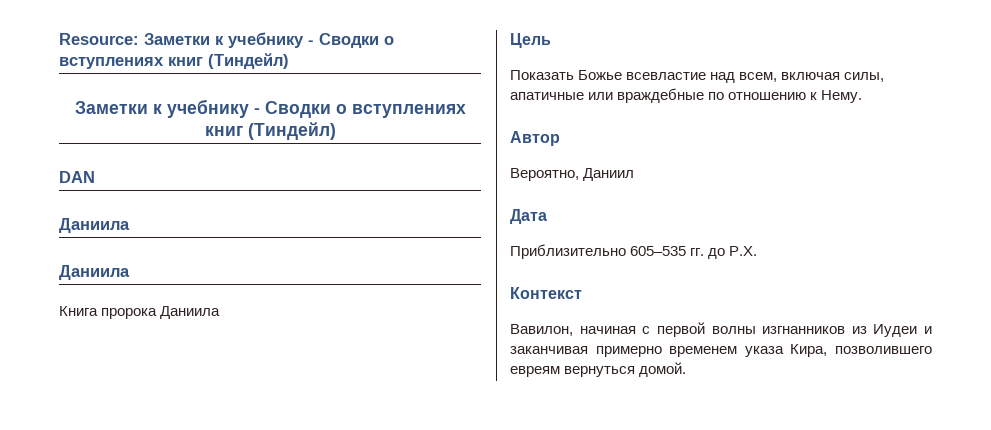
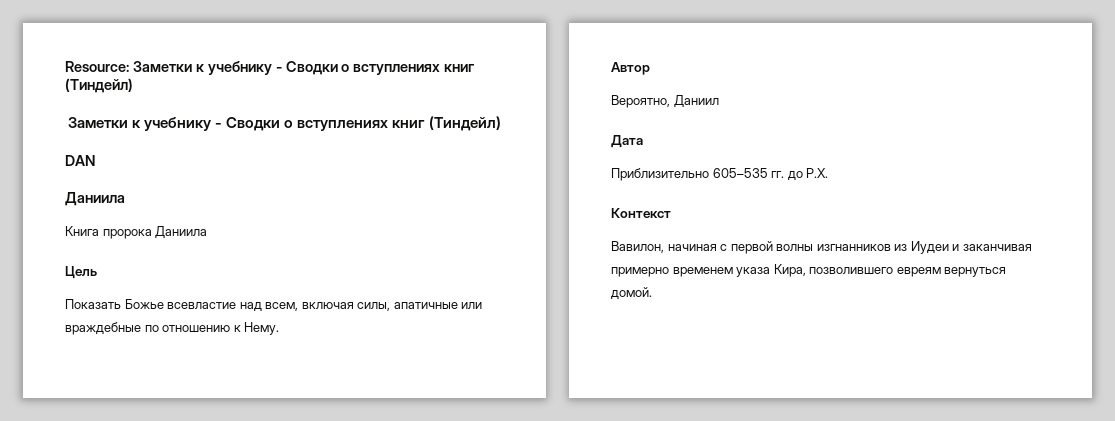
[59,265,130,280] // Даниила -> (125, 199) none

